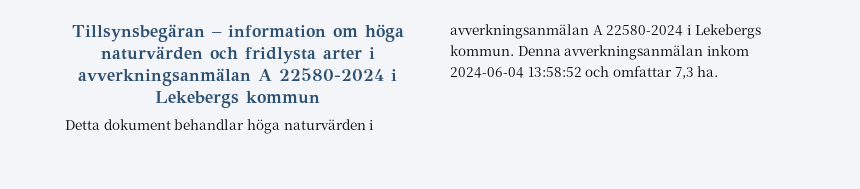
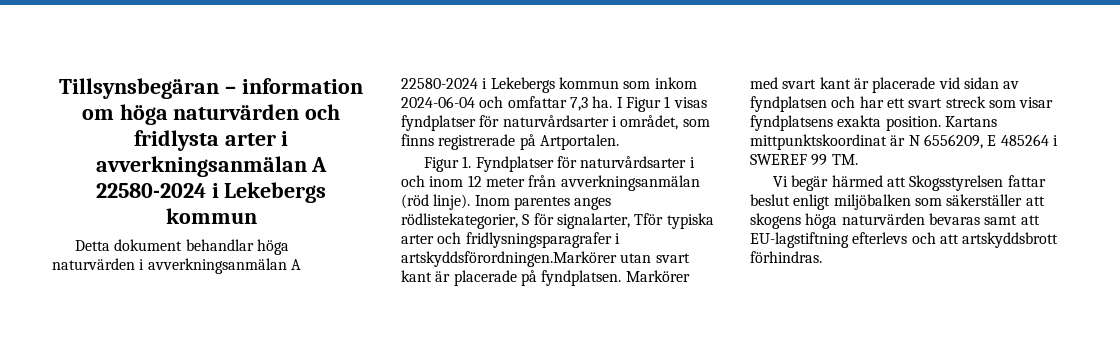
[450,45,704,60] kommun. Denna avverkningsanmälan -> [558,77,651,89] kommun som
[527,67,582,77] 13:58:52 -> (475, 102) none
(719, 71) none -> [616,96,707,112] [401,115,710,131] [401,134,619,150] [423,156,695,172] [401,175,700,191] [401,194,612,210] [401,213,714,229] [401,232,620,248] [401,251,690,267] [401,270,690,286] [750,77,1020,93] [750,96,1054,112] [750,115,997,131] [750,134,1058,150] [750,154,858,166] [772,175,1046,191] [750,194,1045,210] [750,213,1040,229] [750,232,1059,248] [750,251,822,263] I Figur 1 visas fyndplatser för naturvårdsarter i området, som finns registrerade på Artportalen. // Figur 1. Fyndplatser för naturvårdsarter i och inom 12 meter från avverkningsanmälan (röd linje). Inom parentes anges rödlistekategorier, S för signalarter, Tför typiska arter och fridlysningsparagrafer i artskyddsförordningen.Markörer utan svart kant är placerade på fyndplatsen. Markörer med svart kant är placerade vid sidan av fyndplatsen och har ett svart streck som visar fyndplatsens exakta position. Kartans mittpunktskoordinat är N 6556209, E 485264 i SWEREF 99 TM. // Vi begär härmed att Skogsstyrelsen fattar beslut enligt miljöbalken som säkerställer att skogens höga naturvärden bevaras samt att EU-lagstiftning efterlevs och att artskyddsbrott förhindras.

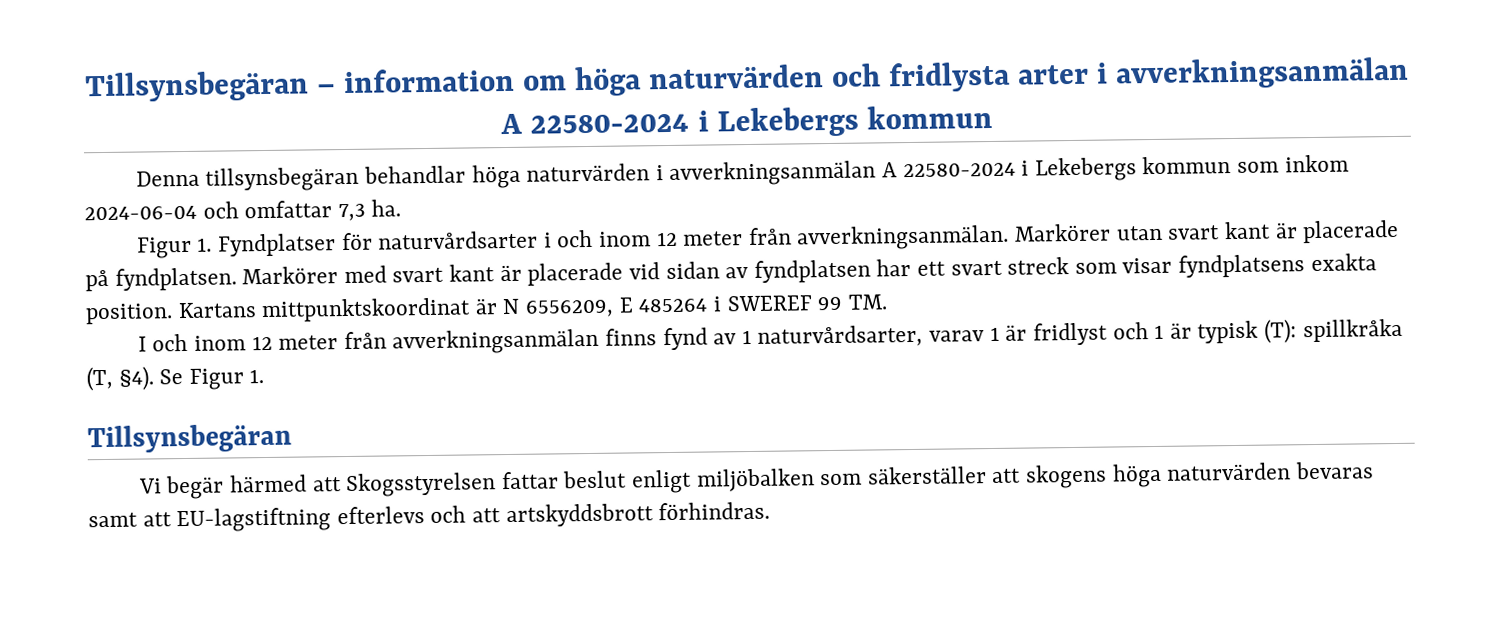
[74,239,183,251] Detta dokument -> [135,166,360,192] Denna tillsynsbegäran
[616,96,707,112] [401,115,710,131] [401,134,619,150] I Figur 1 visas fyndplatser för naturvårdsarter i området, som finns registrerade på Artportalen. -> (402, 208) none
[560,175,700,191] [401,194,612,210] [401,213,714,229] [401,232,620,248] [401,251,617,267] avverkningsanmälan (röd linje). Inom parentes anges rödlistekategorier, S för signalarter, Tför typiska arter och fridlysningsparagrafer i artskyddsförordningen.Markörer -> [796,223,1112,251] avverkningsanmälan. Markörer
[831,96,856,108] och -> (871, 271) none
(858, 159) none -> [137,318,1403,355] [86,366,265,392] [87,423,292,454] // I och inom 12 meter från avverkningsanmälan finns fynd av 1 naturvårdsarter, varav 1 är fridlyst och 1 är typisk (T): spillkråka (T, §4). Se Figur 1. // Tillsynsbegäran

